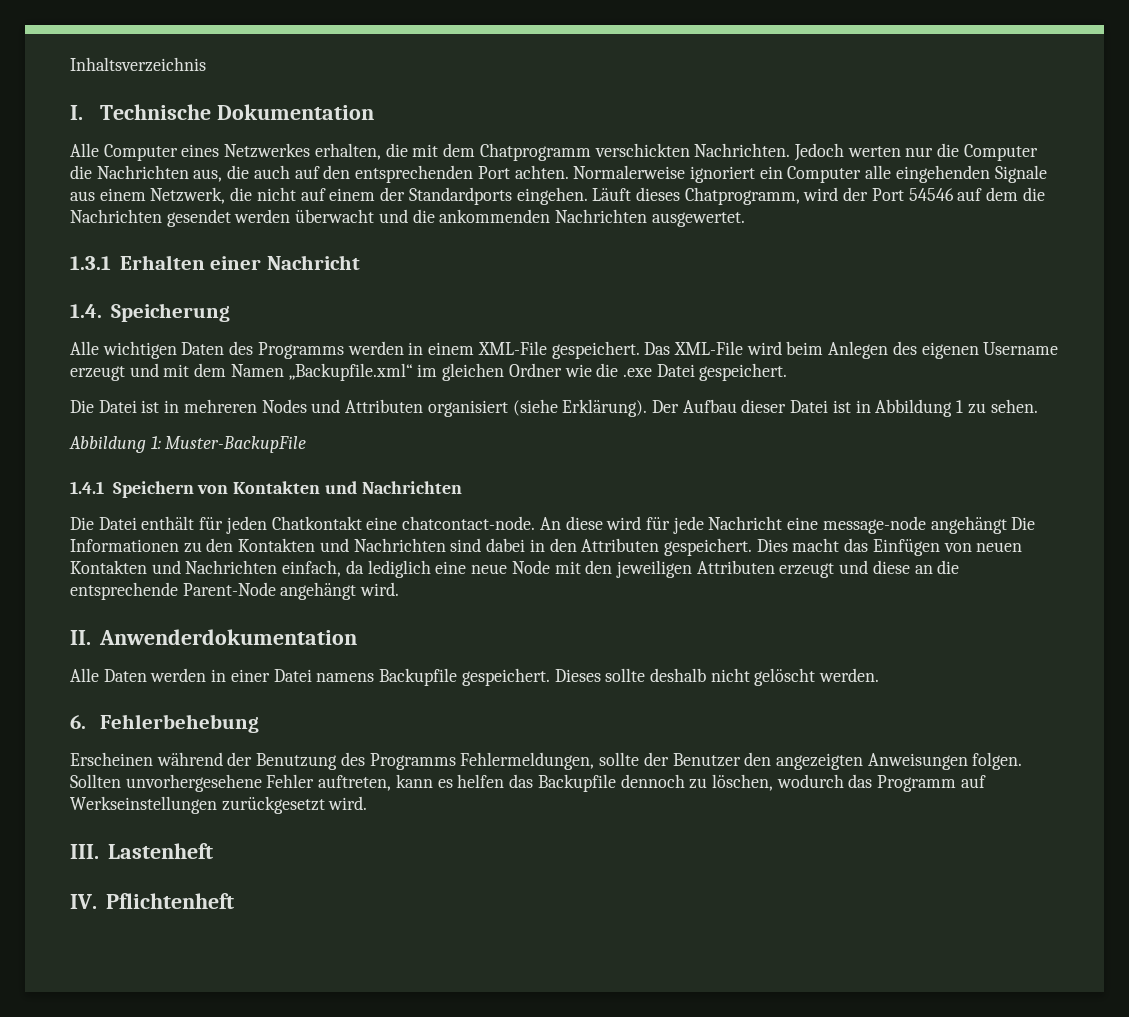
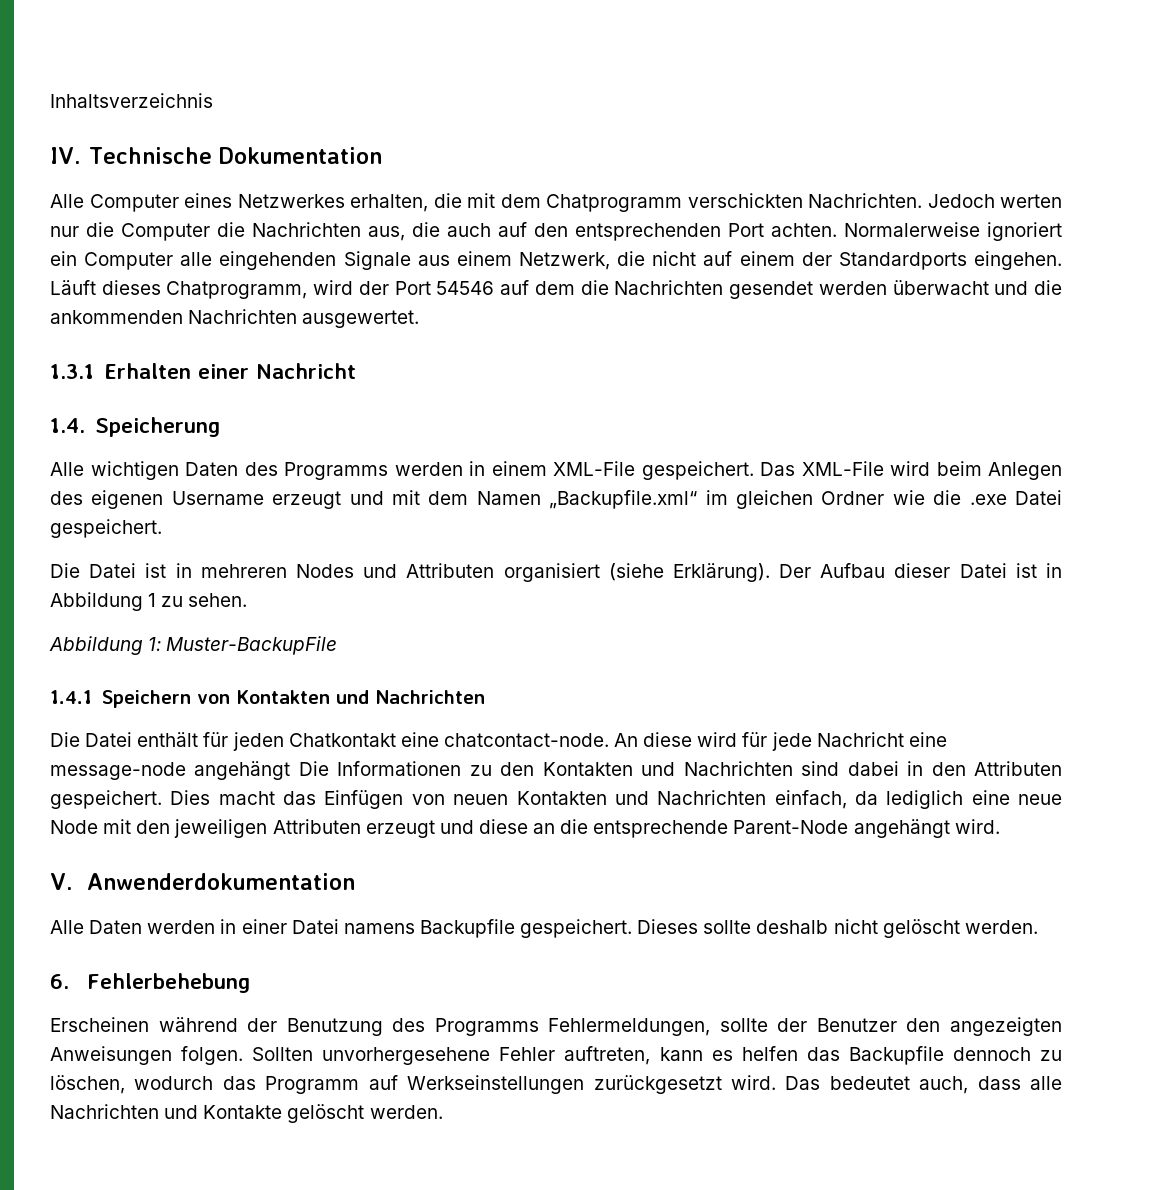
[70,105,83,120] I. -> [50,147,80,164] IV.
[70,630,91,645] II. -> [50,873,72,890] V.
[70,843,213,859] [70,893,234,909] // III. Lastenheft // IV. Pflichtenheft -> [785,1076,1062,1094] [50,1104,443,1123] Das bedeutet auch, dass alle Nachrichten und Kontakte gelöscht werden.

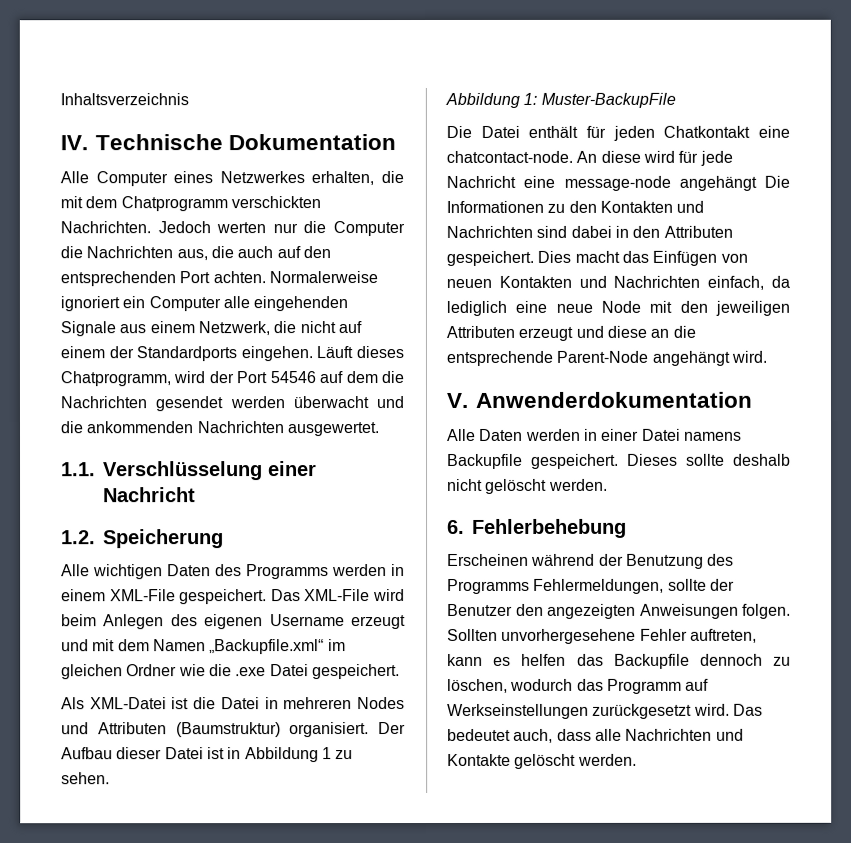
[50,363,191,379] 1.3.1 Erhalten -> [61,461,263,481] 1.1. Verschlüsselung
[50,418,85,433] 1.4. -> [61,530,96,545] 1.2.
[50,563,167,578] Die Datei ist -> [61,697,260,710] Als XML-Datei ist die Datei
[503,563,770,582] organisiert (siehe Erklärung). -> [175,722,370,738] (Baumstruktur) organisiert.
[50,690,485,708] // 1.4.1 Speichern von Kontakten und Nachrichten -> (676, 100) none

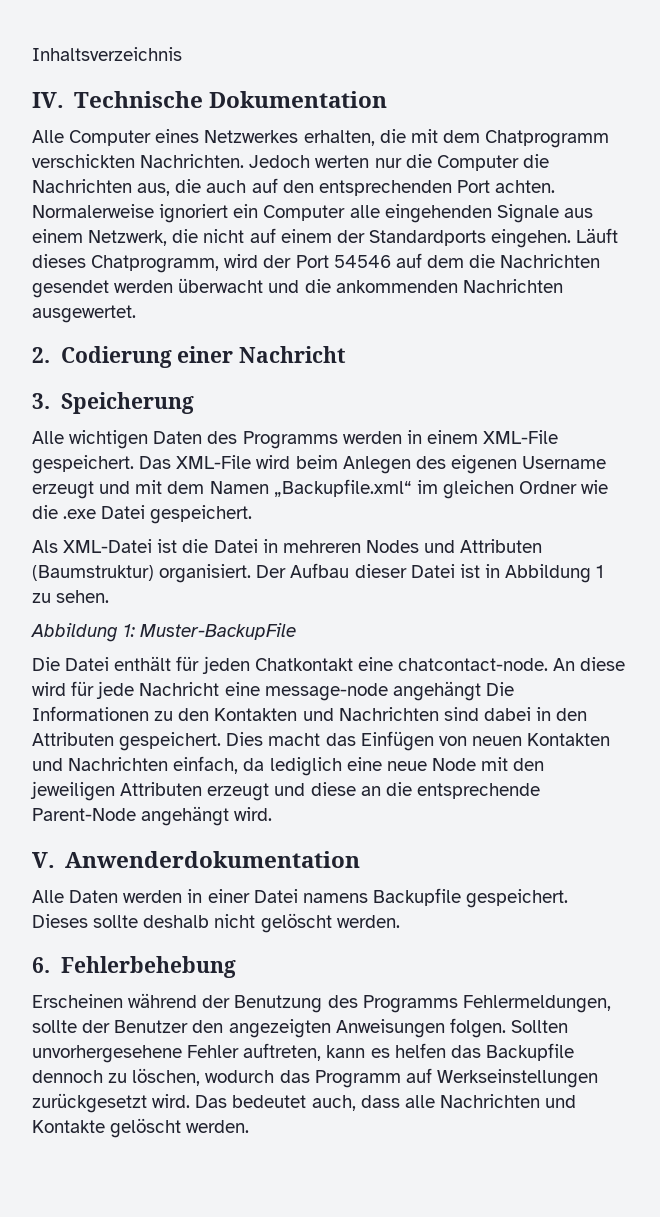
[61,461,263,481] 1.1. Verschlüsselung -> [32,346,172,368] 2. Codierung
[61,530,96,545] 1.2. -> [32,393,50,409] 3.

